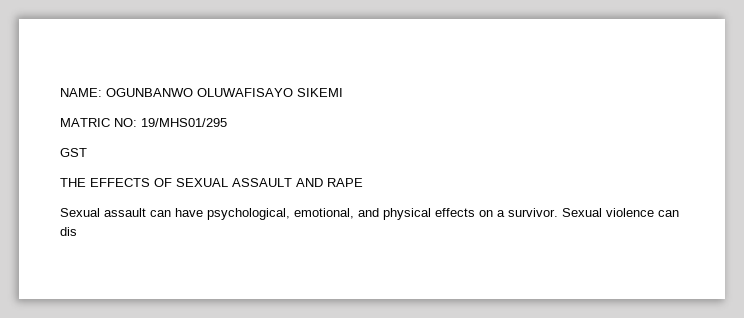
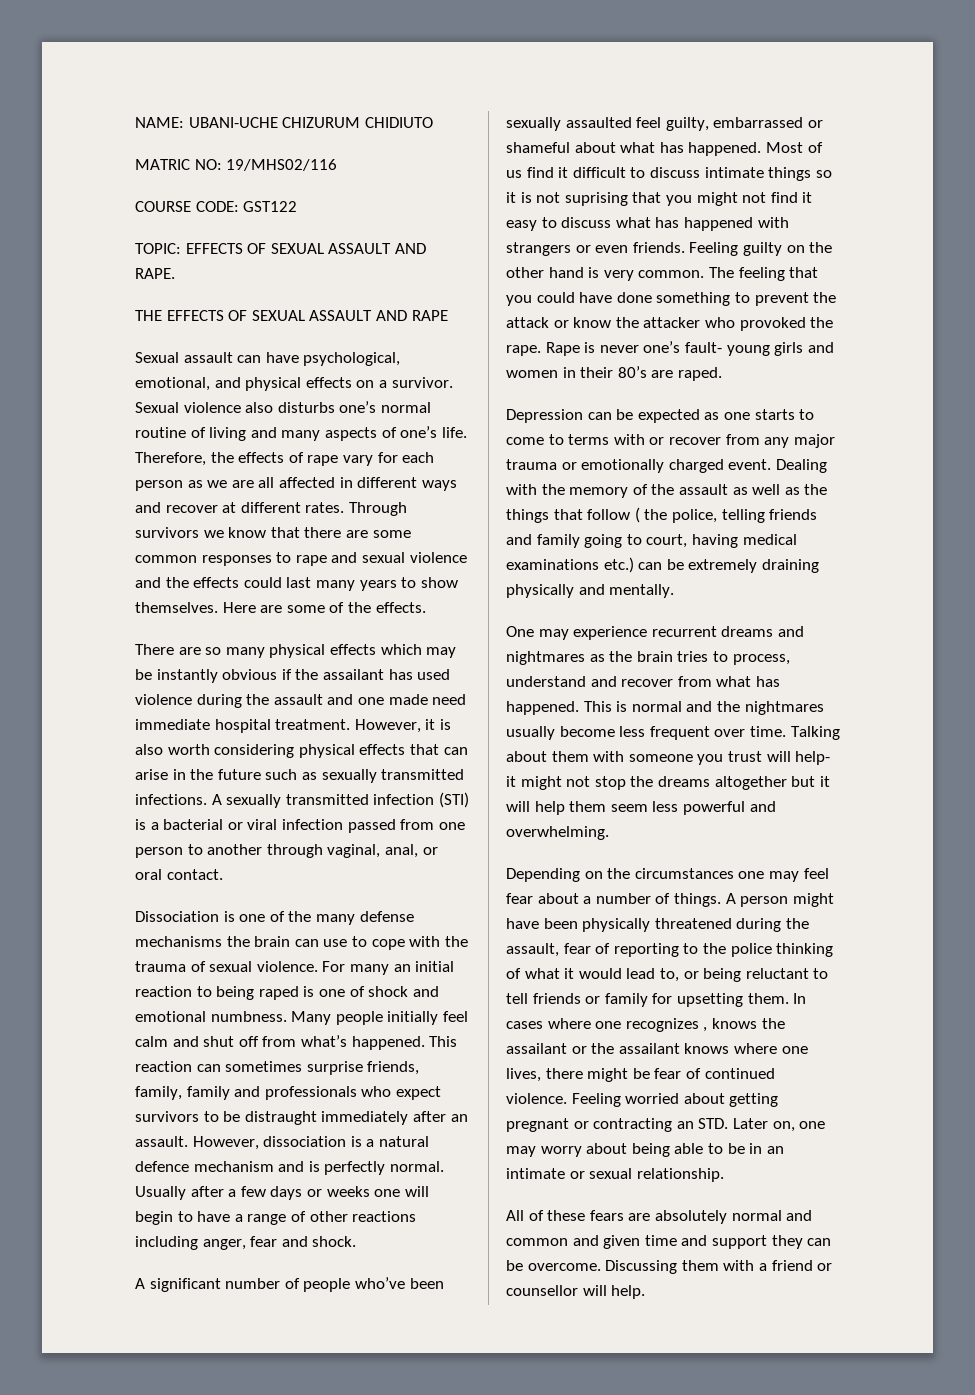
[106,88,343,97] OGUNBANWO OLUWAFISAYO SIKEMI -> [188,117,433,128] UBANI-UCHE CHIZURUM CHIDIUTO
[141,118,227,127] [60,148,87,157] 19/MHS01/295 // GST -> [226,159,338,171] [135,201,298,212] [135,243,426,254] [135,268,175,279] 19/MHS02/116 // COURSE CODE: GST122 // TOPIC: EFFECTS OF SEXUAL ASSAULT AND RAPE.
[658,210,679,217] [60,227,77,236] can dis -> [245,401,431,413] [135,426,467,441] [135,452,435,466] [135,477,457,491] [135,502,407,516] [135,527,411,538] [135,552,467,566] [135,577,458,591] [135,602,426,613] [135,644,457,658] [135,669,451,683] [135,694,467,708] [135,719,451,733] [135,744,468,758] [135,769,465,783] [135,792,469,808] [135,819,465,833] [135,844,438,858] [135,869,223,880] [135,911,414,925] [135,936,468,950] [135,961,455,975] [135,986,439,1000] [135,1011,468,1025] [135,1035,458,1050] [135,1061,420,1075] [135,1086,441,1100] [135,1111,468,1125] [135,1136,429,1150] [135,1161,444,1175] [135,1186,429,1200] [135,1211,417,1225] [135,1236,357,1250] [135,1277,444,1292] [506,117,823,131] [506,142,823,156] [506,167,832,181] [506,192,813,206] [506,217,789,231] [506,242,833,256] [506,267,819,281] [506,292,837,306] [506,317,834,331] [506,341,834,356] [506,366,722,381] [506,409,815,423] [506,434,835,448] [506,459,827,473] [506,484,828,498] [506,507,818,523] [506,534,797,548] [506,557,819,573] [506,584,675,598] [506,626,804,640] [506,651,790,665] [506,676,780,687] [506,701,824,715] [506,726,840,740] [506,751,831,765] [506,776,830,790] [506,801,776,815] [506,826,609,840] [506,868,829,882] [506,893,834,907] [506,918,809,932] [506,943,834,957] [506,968,829,982] [506,993,807,1007] [506,1018,785,1032] [506,1043,808,1054] [506,1068,775,1082] [506,1093,779,1107] [506,1118,826,1132] [506,1143,784,1157] [506,1168,724,1182] [506,1210,813,1224] [506,1235,832,1249] [506,1260,833,1274] [506,1285,646,1299] also disturbs one’s normal routine of living and many aspects of one’s life. Therefore, the effects of rape vary for each person as we are all affected in different ways and recover at different rates. Through survivors we know that there are some common responses to rape and sexual violence and the effects could last many years to show themselves. Here are some of the effects. // There are so many physical effects which may be instantly obvious if the assailant has used violence during the assault and one made need immediate hospital treatment. However, it is also worth considering physical effects that can arise in the future such as sexually transmitted infections. A sexually transmitted infection (STI) is a bacterial or viral infection passed from one person to another through vaginal, anal, or oral contact. // Dissociation is one of the many defense mechanisms the brain can use to cope with the trauma of sexual violence. For many an initial reaction to being raped is one of shock and emotional numbness. Many people initially feel calm and shut off from what’s happened. This reaction can sometimes surprise friends, family, family and professionals who expect survivors to be distraught immediately after an assault. However, dissociation is a natural defence mechanism and is perfectly normal. Usually after a few days or weeks one will begin to have a range of other reactions including anger, fear and shock. // A significant number of people who’ve been sexually assaulted feel guilty, embarrassed or shameful about what has happened. Most of us find it difficult to discuss intimate things so it is not suprising that you might not find it easy to discuss what has happened with strangers or even friends. Feeling guilty on the other hand is very common. The feeling that you could have done something to prevent the attack or know the attacker who provoked the rape. Rape is never one’s fault- young girls and women in their 80’s are raped. // Depression can be expected as one starts to come to terms with or recover from any major trauma or emotionally charged event. Dealing with the memory of the assault as well as the things that follow ( the police, telling friends and family going to court, having medical examinations etc.) can be extremely draining physically and mentally. // One may experience recurrent dreams and nightmares as the brain tries to process, understand and recover from what has happened. This is normal and the nightmares usually become less frequent over time. Talking about them with someone you trust will help- it might not stop the dreams altogether but it will help them seem less powerful and overwhelming. // Depending on the circumstances one may feel fear about a number of things. A person might have been physically threatened during the assault, fear of reporting to the police thinking of what it would lead to, or being reluctant to tell friends or family for upsetting them. In cases where one recognizes , knows the assailant or the assailant knows where one lives, there might be fear of continued violence. Feeling worried about getting pregnant or contracting an STD. Later on, one may worry about being able to be in an intimate or sexual relationship. // All of these fears are absolutely normal and common and given time and support they can be overcome. Discussing them with a friend or counsellor will help.

